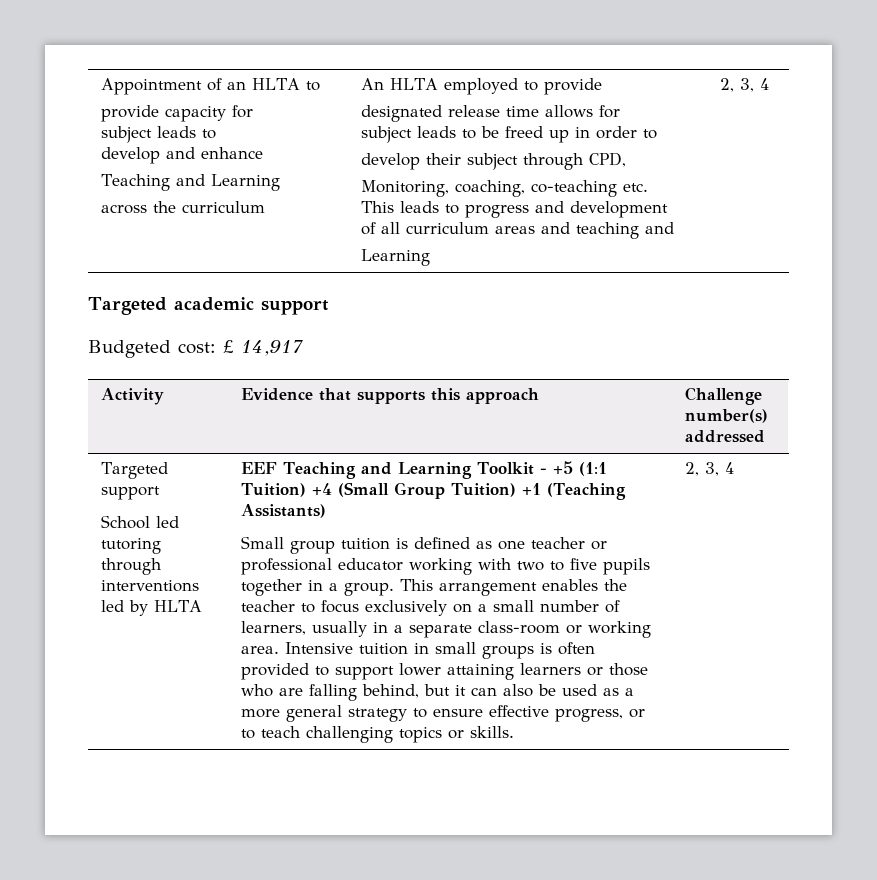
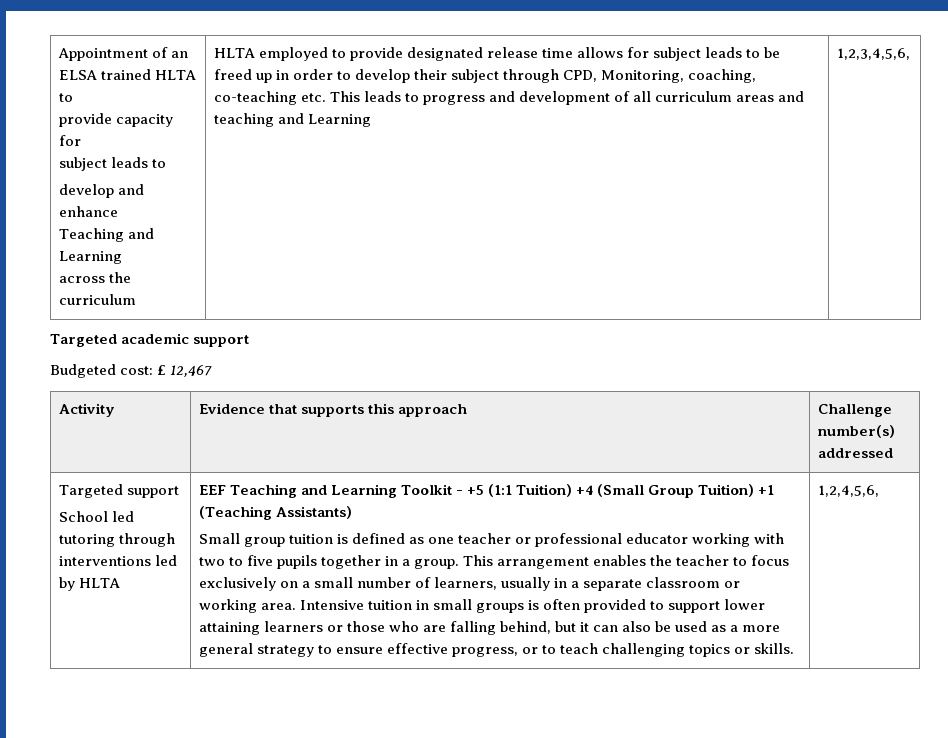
(247, 85) none -> [58,69,151,80] ELSA trained
[361,78,385,90] An -> (136, 299) none
(603, 86) // -> (403, 54) none
(621, 111) // -> (650, 52) none
(658, 134) // -> (351, 75) none
(627, 159) // -> (598, 76) none
(649, 187) // -> (326, 97) none
(669, 209) // -> (611, 98) none
(675, 228) // -> (304, 118) none
[720,78,770,92] 2, 3, 4 -> [836,48,910,60] 1,2,3,4,5,6,
[241,340,303,356] 14,917 -> [170,365,213,377] 12,467
[478,621,561,634] class-room -> [646,577,721,588] classroom
[685,462,735,476] 2, 3, 4 -> [817,485,879,497] 1,2,4,5,6,

